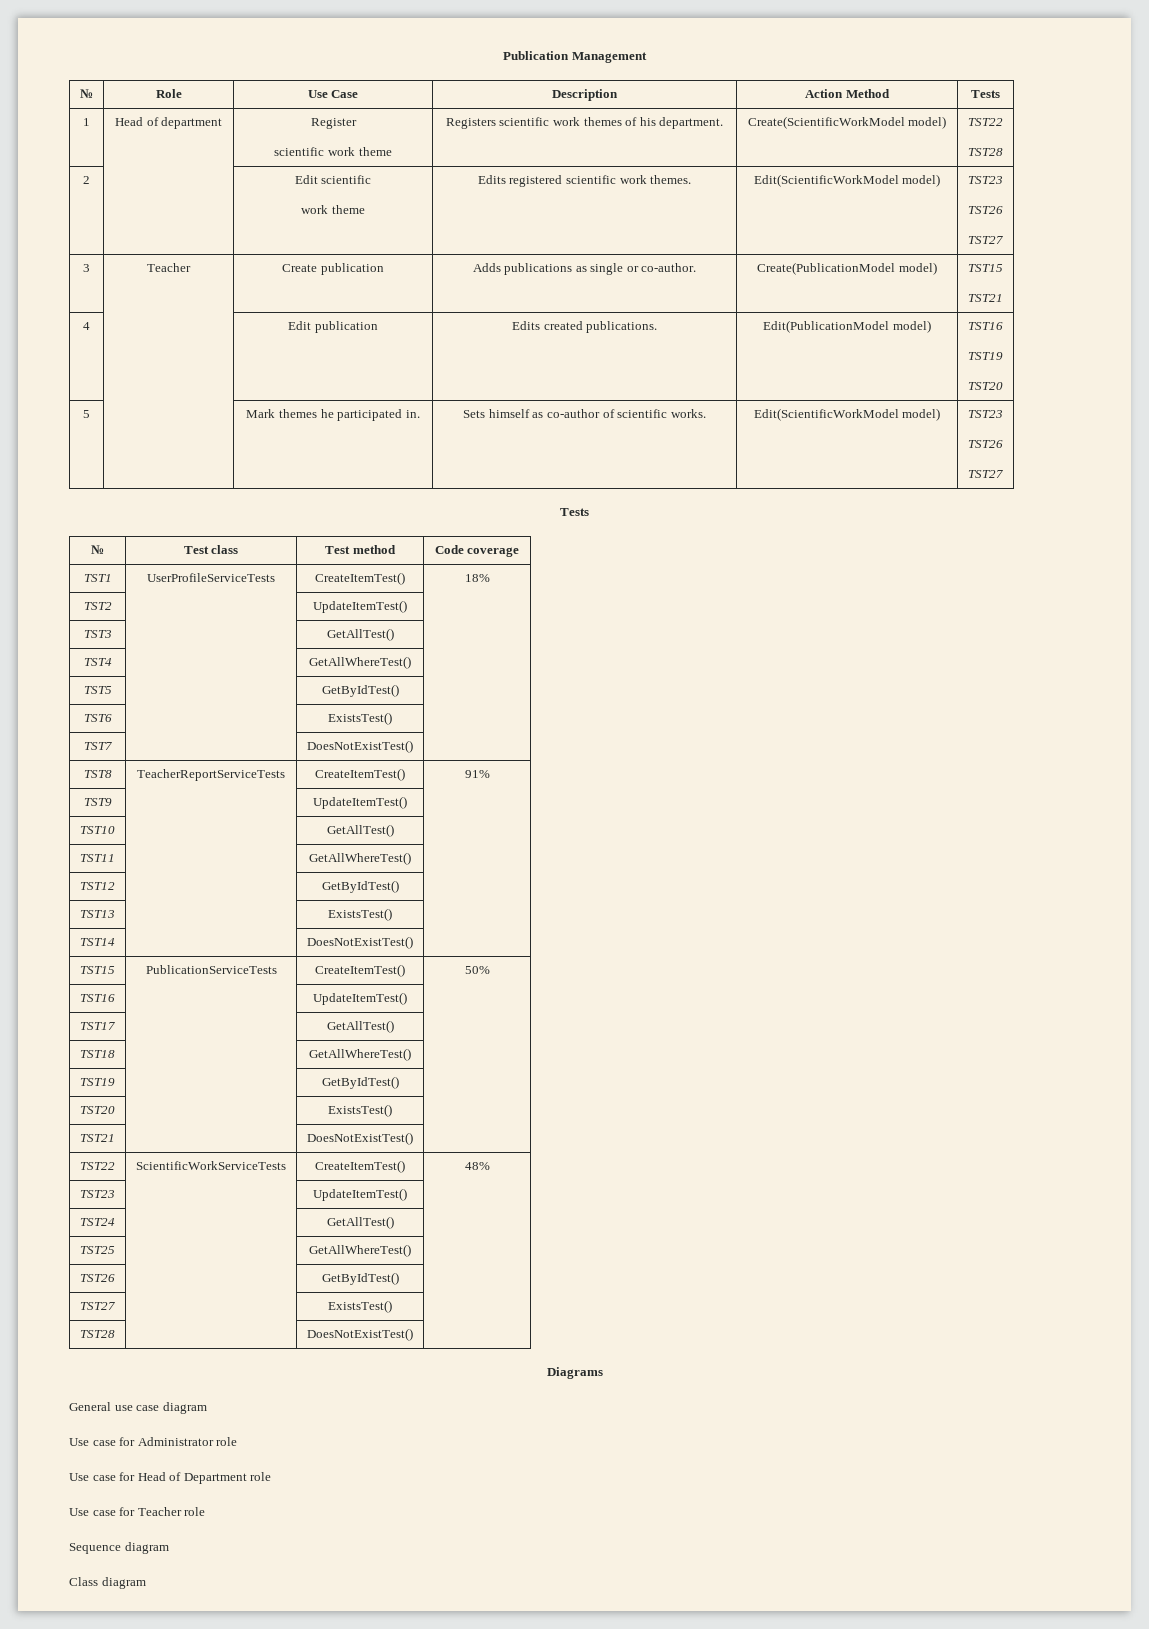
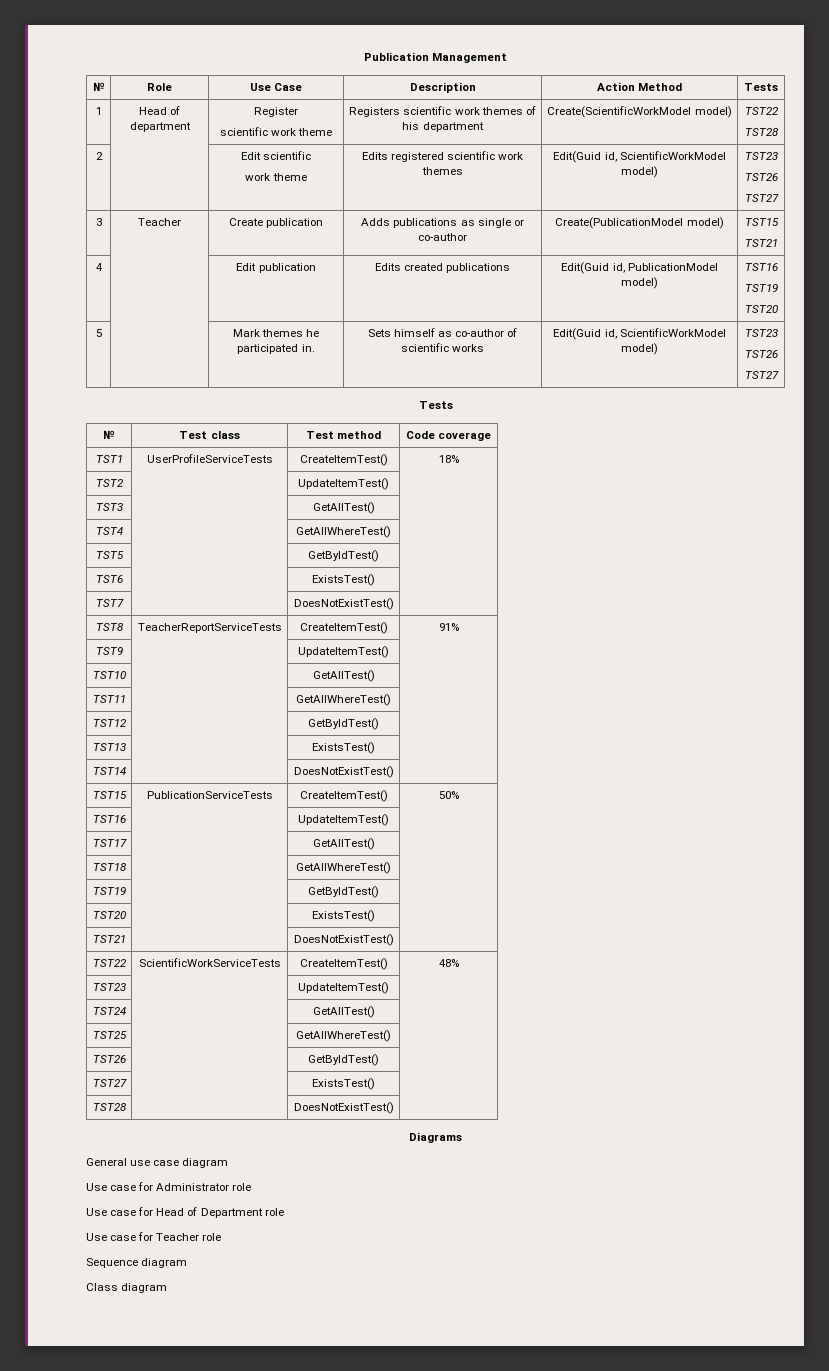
[659,117,724,129] department. -> [422,122,484,132] department
[650,175,692,184] [753,174,899,187] themes. | Edit(ScientificWorkModel -> [421,167,463,175] [553,151,726,163] themes | Edit(Guid id, ScientificWorkModel
[641,263,697,272] co-author. -> [418,233,467,241] co-author
[586,321,658,333] [763,320,890,333] publications. | Edit(PublicationModel -> [446,263,511,273] [561,262,718,274] publications | Edit(Guid id, PublicationModel
[670,409,706,418] [753,408,899,421] works. | Edit(ScientificWorkModel -> [452,344,485,352] [553,328,726,340] works | Edit(Guid id, ScientificWorkModel

